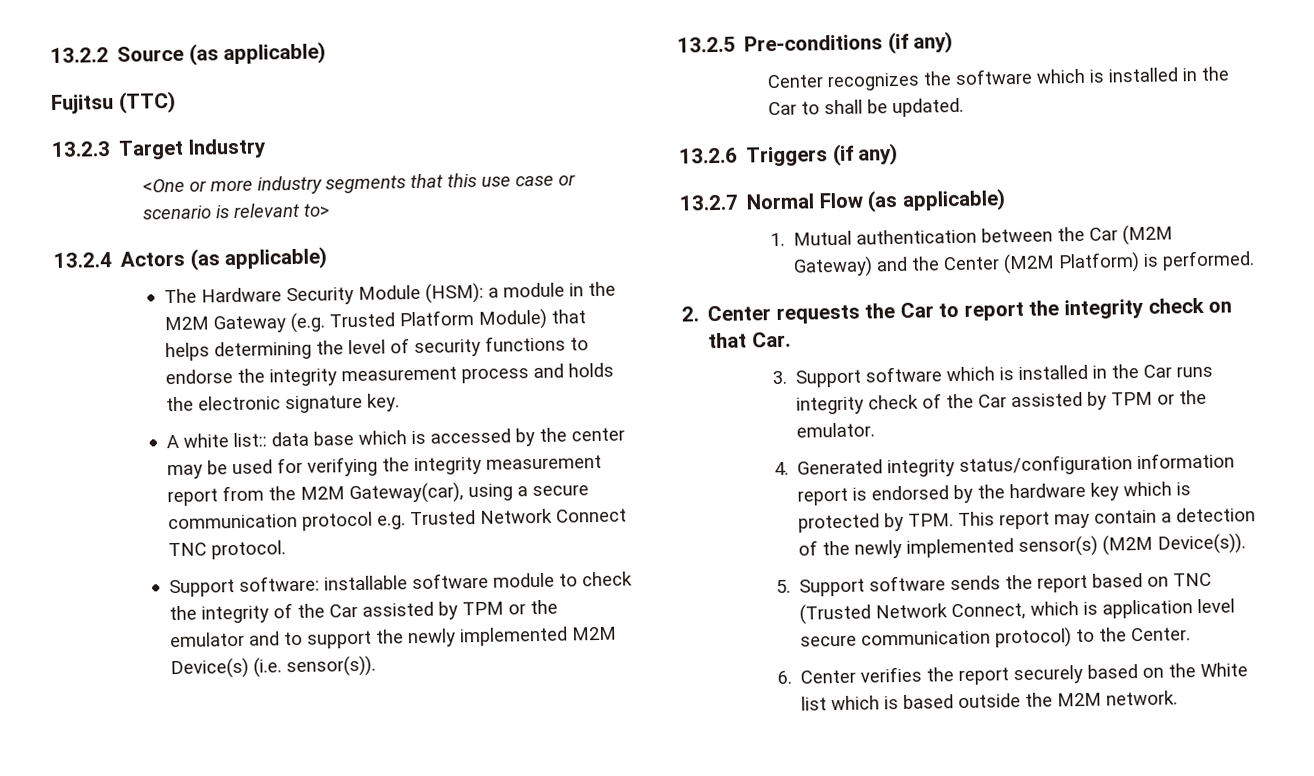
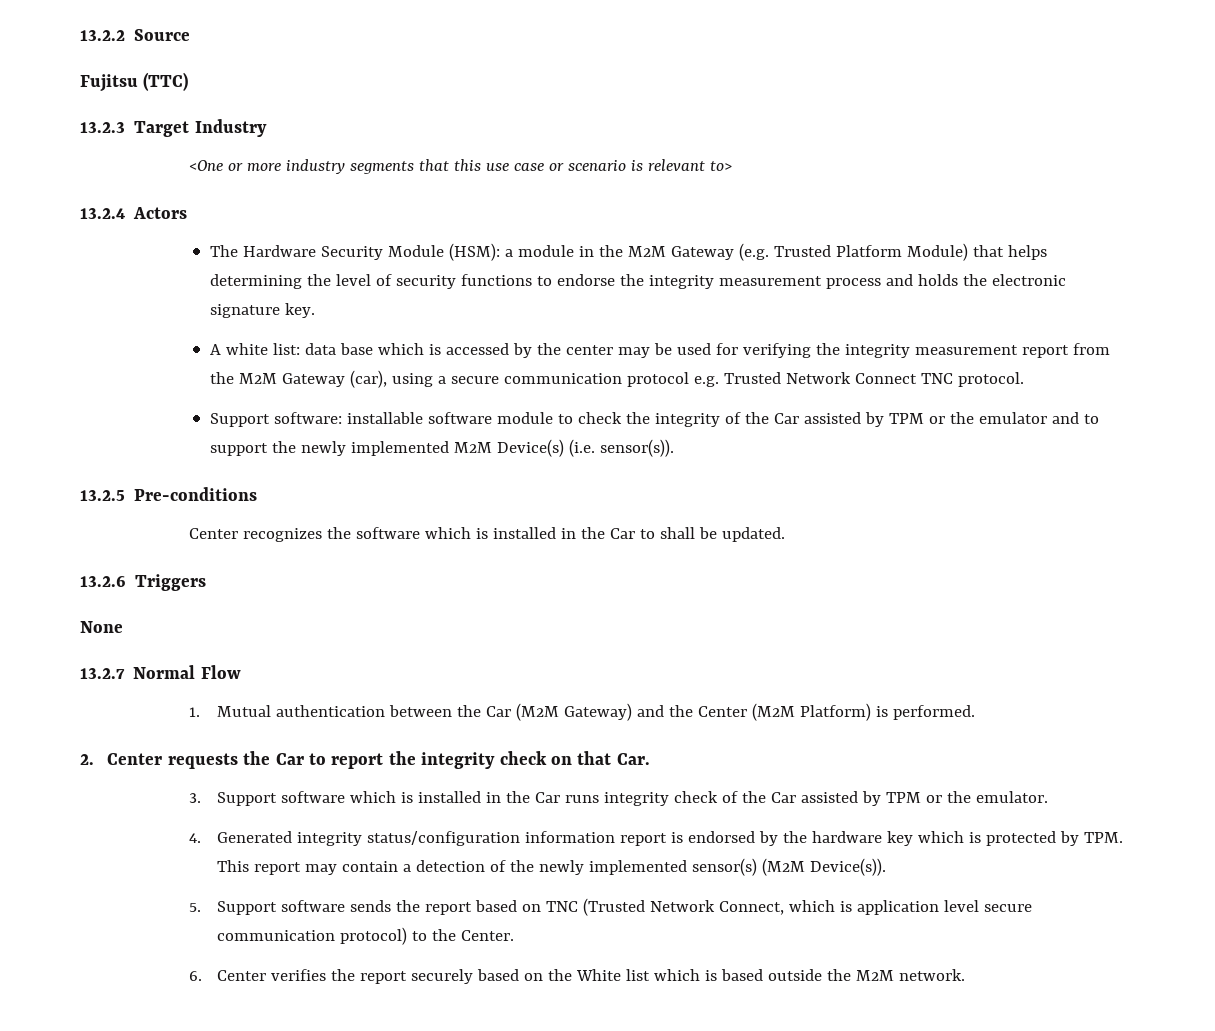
[188,41,327,66] (as applicable) -> (191, 35) none
[189,246,328,271] (as applicable) -> (188, 213) none
[233,432,268,448] list:: -> [272,343,300,355] list:
[349,482,465,505] Gateway(car), -> [281,370,387,388] Gateway (car),
[887,31,954,55] (if any) -> (258, 494) none
[831,142,899,167] (if any) -> [80,621,123,633] // None
[867,188,1006,213] (as applicable) -> (241, 672) none

